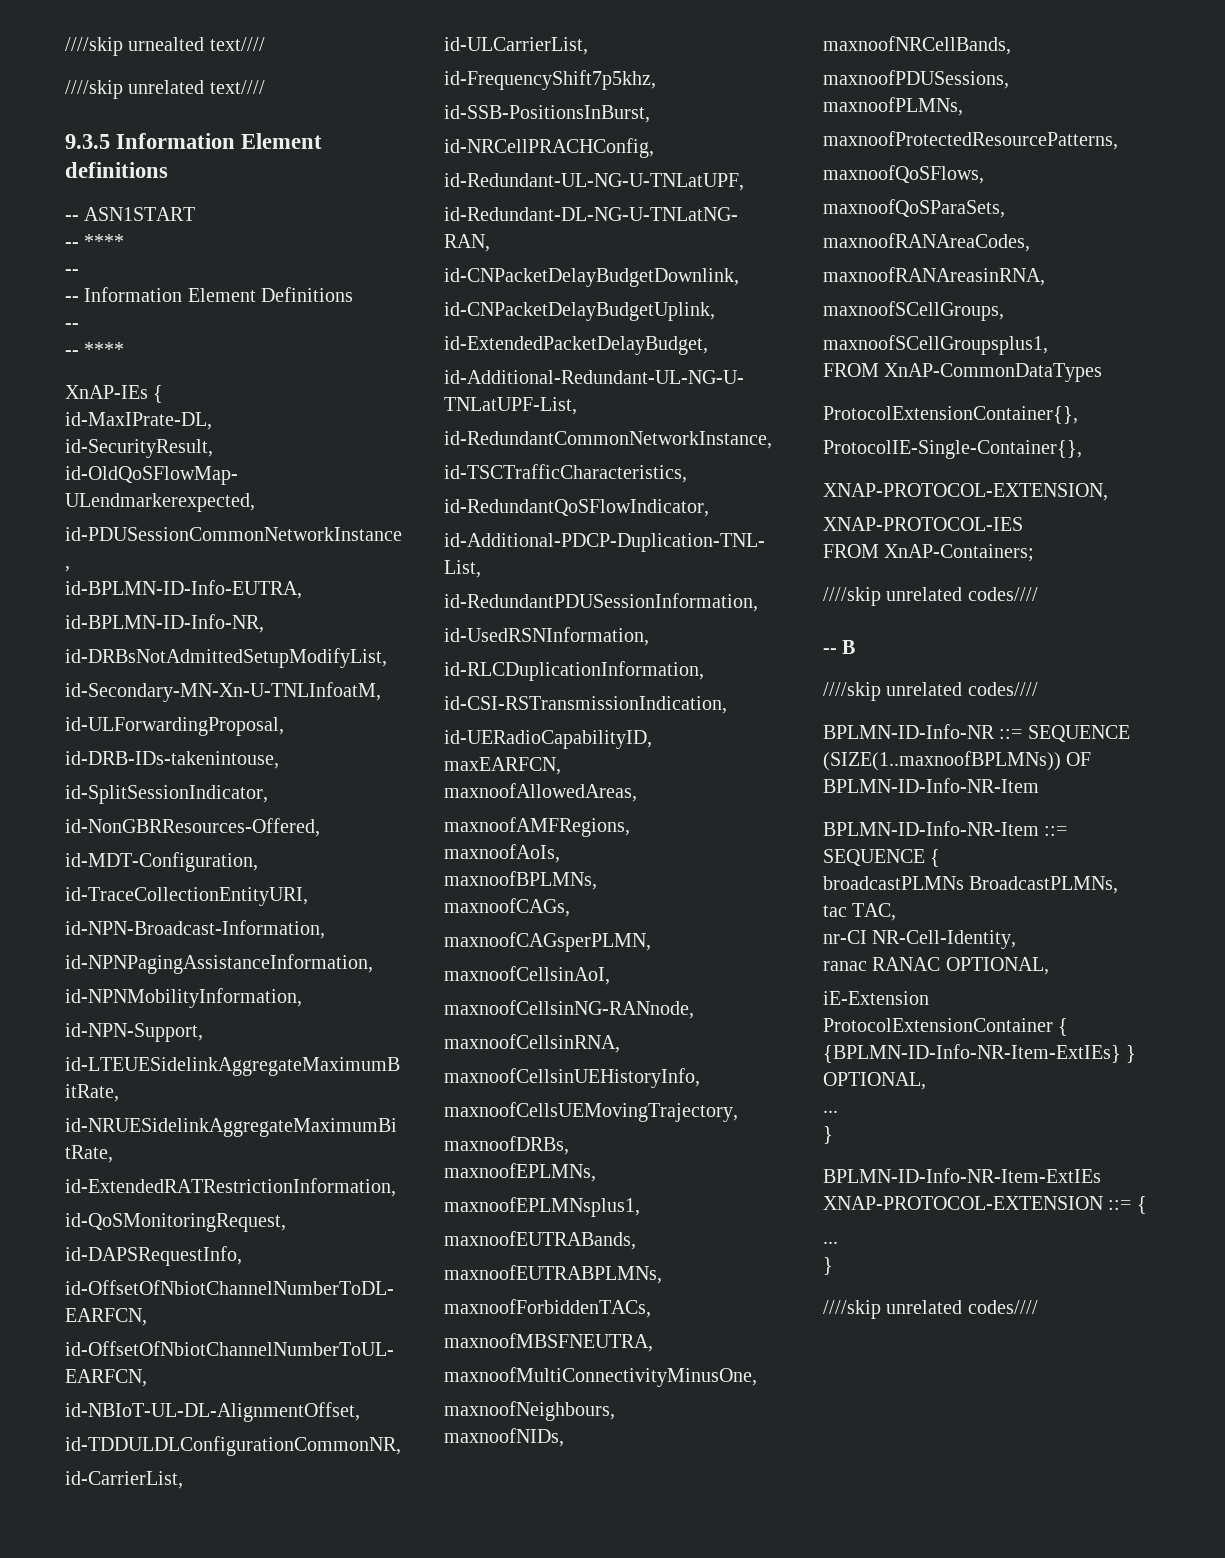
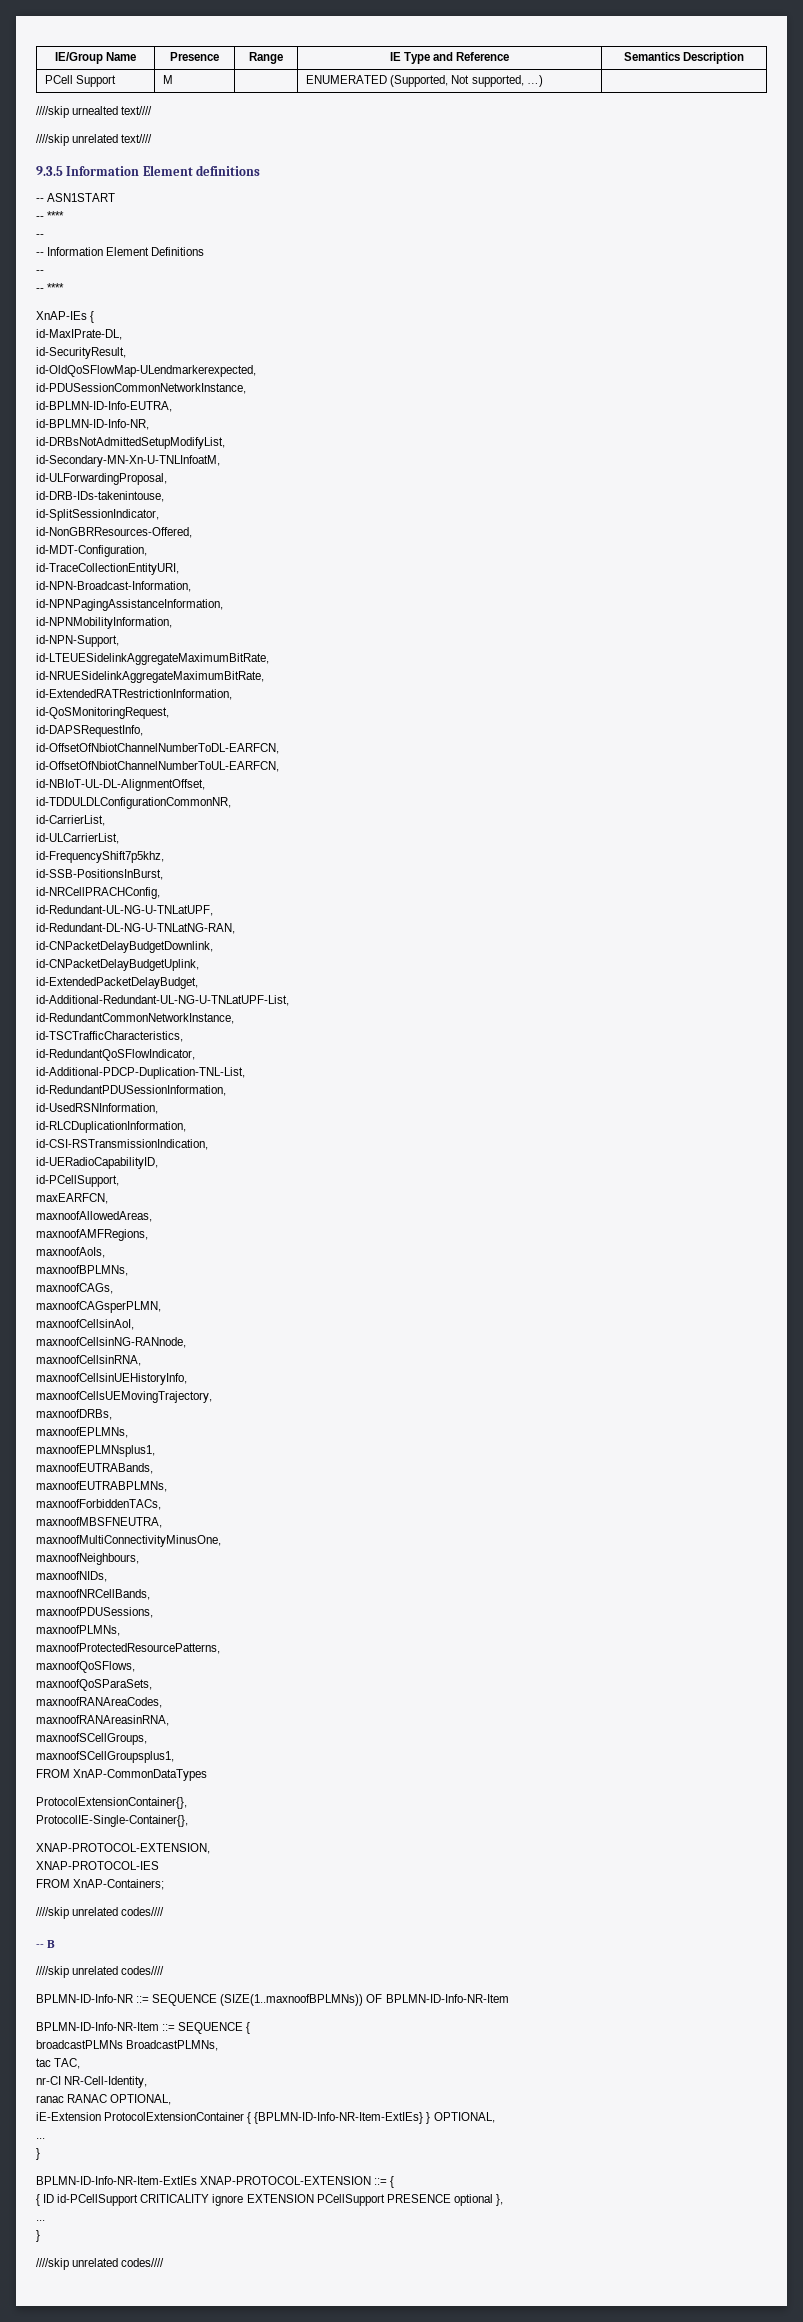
(65, 46) none -> [54,52,137,64] [170,52,219,61] [249,52,283,64] [389,52,510,64] [623,52,745,64] [45,75,117,87] [163,75,174,84] [306,75,543,87] IE/Group Name | Presence | Range | IE Type and Reference | Semantics Description // PCell Support | M | | ENUMERATED (Supported, Not supported, …) | //
(652, 739) none -> [36,1175,119,1187] // id-PCellSupport,
(1147, 1205) none -> [36,2194,503,2206] // { ID id-PCellSupport CRITICALITY ignore EXTENSION PCellSupport PRESENCE optional },

